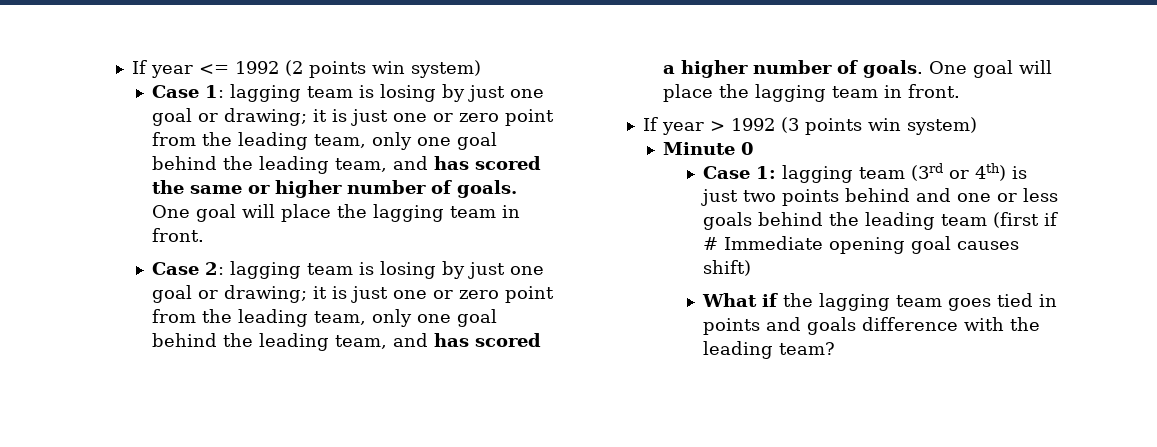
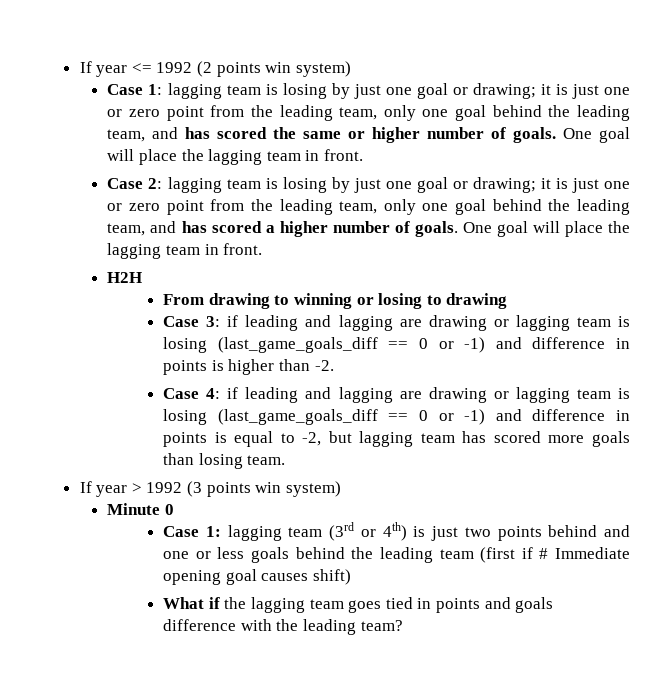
(960, 91) none -> [107,272,143,283] [163,293,508,309] [163,315,630,331] [163,337,630,353] [163,359,334,375] [163,387,630,403] [163,409,630,425] [163,431,630,447] [163,453,286,469] // H2H // From drawing to winning or losing to drawing // Case 3: if leading and lagging are drawing or lagging team is losing (last_game_goals_diff == 0 or -1) and difference in points is higher than -2. // Case 4: if leading and lagging are drawing or lagging team is losing (last_game_goals_diff == 0 or -1) and difference in points is equal to -2, but lagging team has scored more goals than losing team.

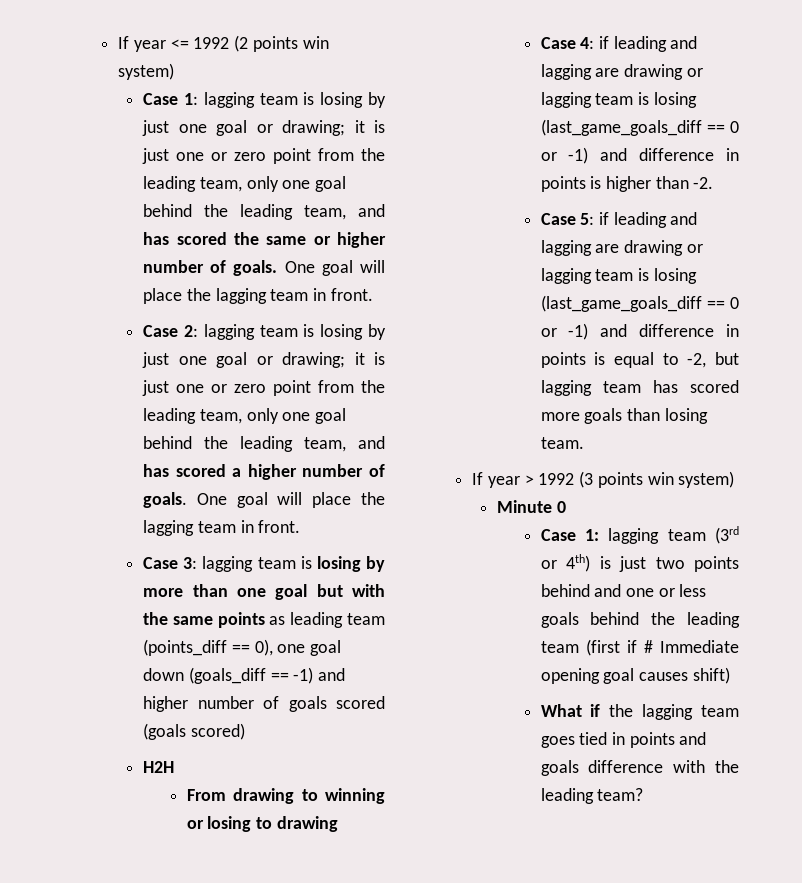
(263, 249) none -> [143,556,385,572] [143,584,385,600] [143,612,385,628] [143,639,342,656] [143,667,346,684] [143,696,385,712] [143,723,245,740] // Case 3: lagging team is losing by more than one goal but with the same points as leading team (points_diff == 0), one goal down (goals_diff == -1) and higher number of goals scored (goals scored)
[206,316,221,327] 3: -> [580,37,595,49] 4:
[206,388,221,399] 4: -> [580,213,595,225] 5:

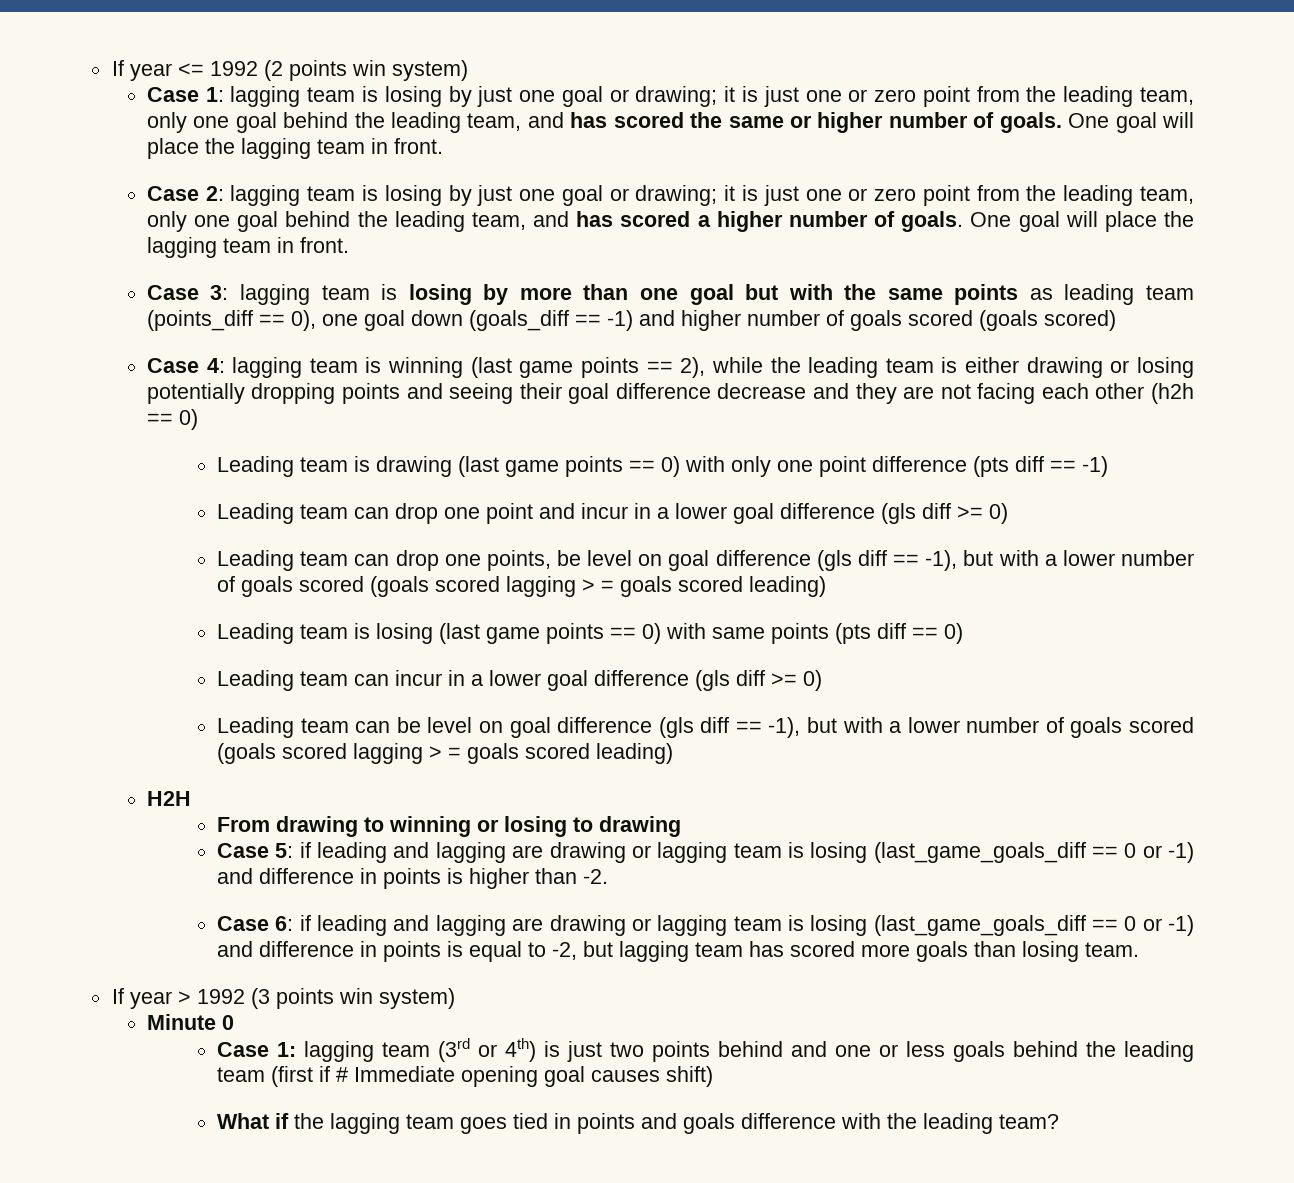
(245, 731) none -> [146,357,1195,378] [146,383,1194,404] [146,409,198,430] [217,456,1109,477] [217,503,1009,524] [217,550,1194,571] [217,576,827,597] [217,623,964,644] [217,670,823,691] [217,717,1194,738] [217,743,674,764] // Case 4: lagging team is winning (last game points == 2), while the leading team is either drawing or losing potentially dropping points and seeing their goal difference decrease and they are not facing each other (h2h == 0) // Leading team is drawing (last game points == 0) with only one point difference (pts diff == -1) // Leading team can drop one point and incur in a lower goal difference (gls diff >= 0) // Leading team can drop one points, be level on goal difference (gls diff == -1), but with a lower number of goals scored (goals scored lagging > = goals scored leading) // Leading team is losing (last game points == 0) with same points (pts diff == 0) // Leading team can incur in a lower goal difference (gls diff >= 0) // Leading team can be level on goal difference (gls diff == -1), but with a lower number of goals scored (goals scored lagging > = goals scored leading)
[580,37,595,49] 4: -> [275,843,294,858] 5:
[580,213,595,225] 5: -> [275,916,294,931] 6:

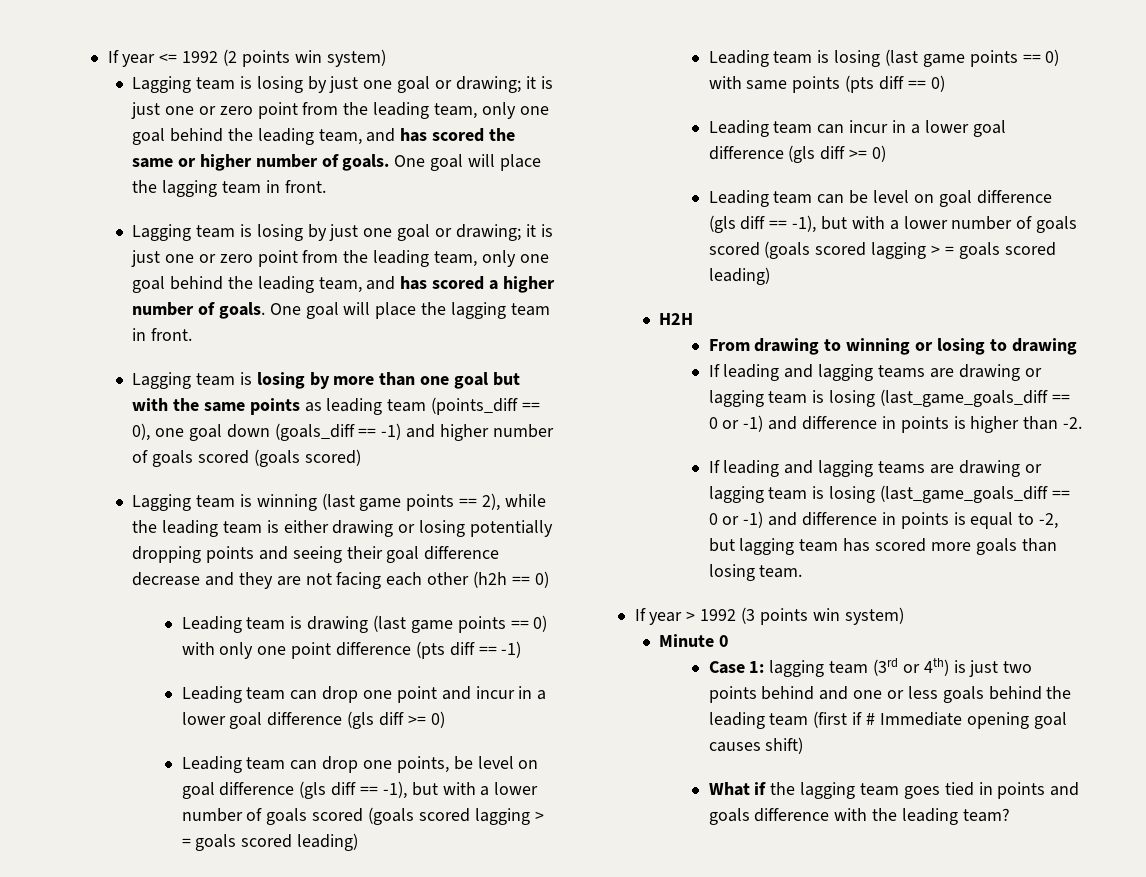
[146,86,301,107] Case 1: lagging -> [132,76,192,93] Lagging
[146,185,301,206] Case 2: lagging -> [132,224,192,241] Lagging
[146,284,310,305] Case 3: lagging -> [132,372,192,389] Lagging
[146,357,303,378] Case 4: lagging -> [132,494,192,511] Lagging
[217,842,506,863] Case 5: if leading and lagging -> [708,364,926,381] If leading and lagging teams
[217,915,506,936] Case 6: if leading and lagging -> [708,460,926,477] If leading and lagging teams

